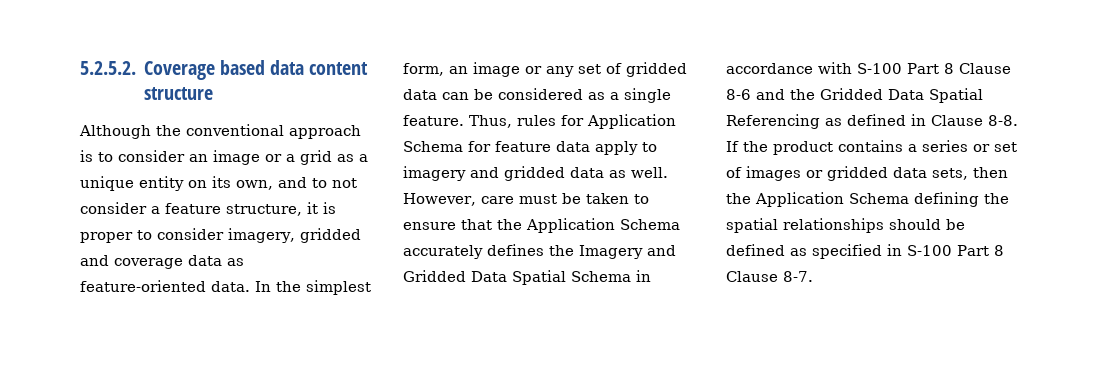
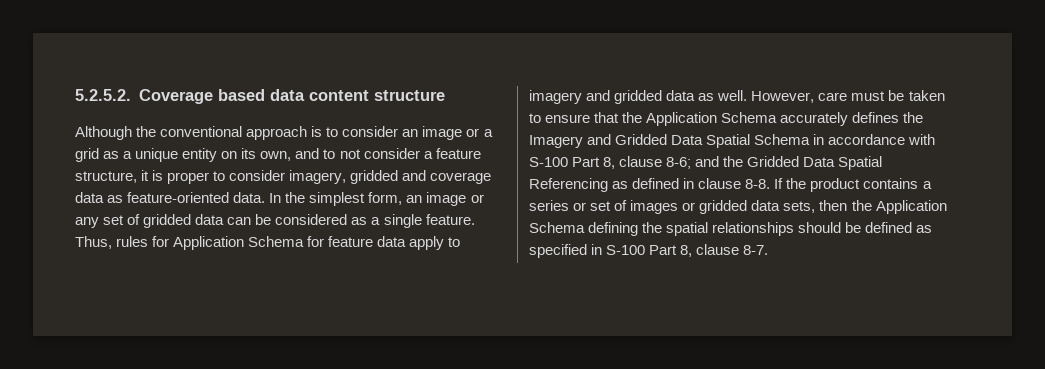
[944,63,1011,74] [726,89,751,100] 8 Clause 8-6 -> [603,156,692,169] 8, clause 8-6;
[931,115,983,126] Clause -> [698,178,742,189] clause
[994,245,1004,256] [726,271,778,282] 8 Clause -> [680,244,740,257] 8, clause

